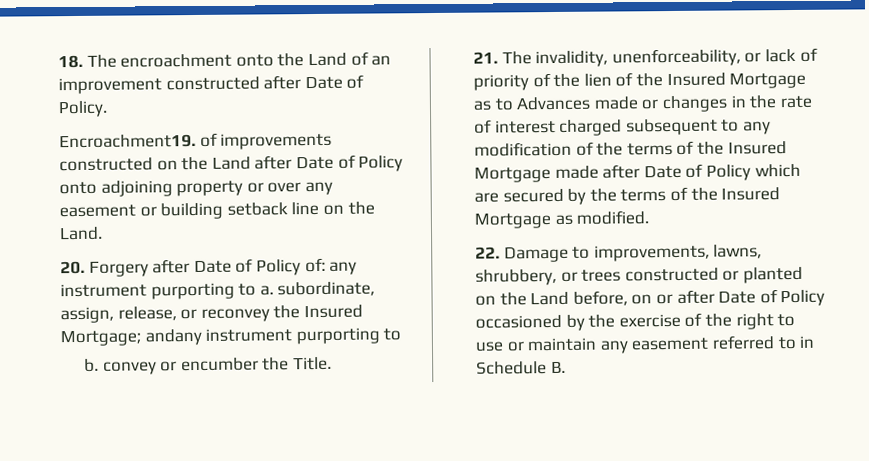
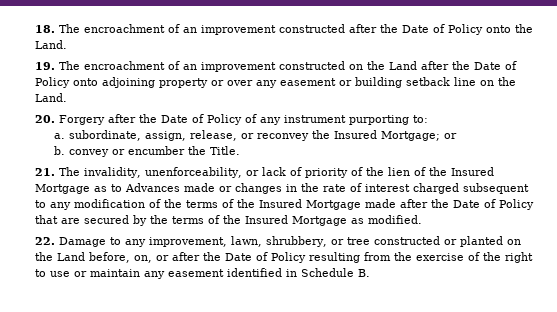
[235,52,347,67] onto the Land -> (165, 28) none
[304,74,365,90] [58,100,109,118] [59,132,333,150] Date of Policy. // Encroachment19. of improvements -> [379,24,533,35] [34,40,67,49] [34,61,276,72] the Date of Policy onto the Land. // 19. The encroachment of an improvement
(293, 162) none -> [451,61,470,70] the
[193,257,326,276] Date of Policy of: -> [138,114,257,125] the Date of Policy of
[238,283,257,296] to -> [412,115,428,123] to: //
[144,327,402,346] andany instrument purporting to -> [443,133,457,139] or
[643,163,801,181] Date of Policy which -> [430,199,534,210] [34,215,58,224] the Date of Policy that
[593,244,763,262] improvements, lawns, -> [124,236,262,247] any improvement, lawn,
[581,269,622,282] trees -> [346,237,370,245] tree
[631,294,653,305] on -> [133,255,152,263] on,
[718,289,826,307] [475,314,585,331] Date of Policy occasioned by -> [202,252,391,263] the Date of Policy resulting from
[711,335,797,350] referred to -> [226,268,282,277] identified

